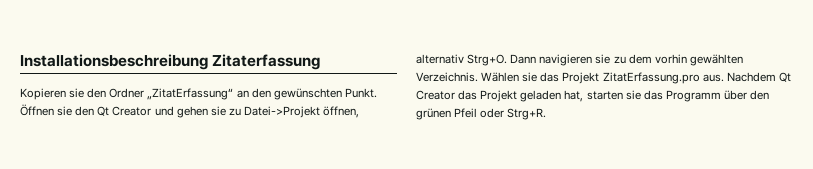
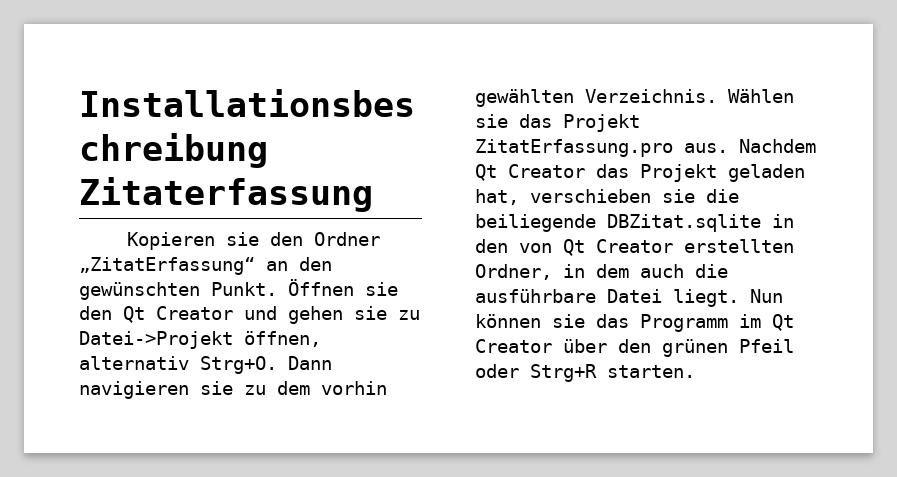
[586,90,721,102] starten sie das Programm -> [530,189,739,203] [475,214,794,232] [475,239,794,256] [475,264,728,280] [475,289,783,307] [475,314,794,332] [475,339,552,353] verschieben sie die beiliegende DBZitat.sqlite in den von Qt Creator erstellten Ordner, in dem auch die ausführbare Datei liegt. Nun können sie das Programm im Qt Creator
[507,108,547,120] Strg+R. -> [530,364,695,382] Strg+R starten.

